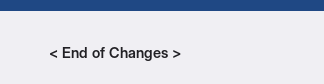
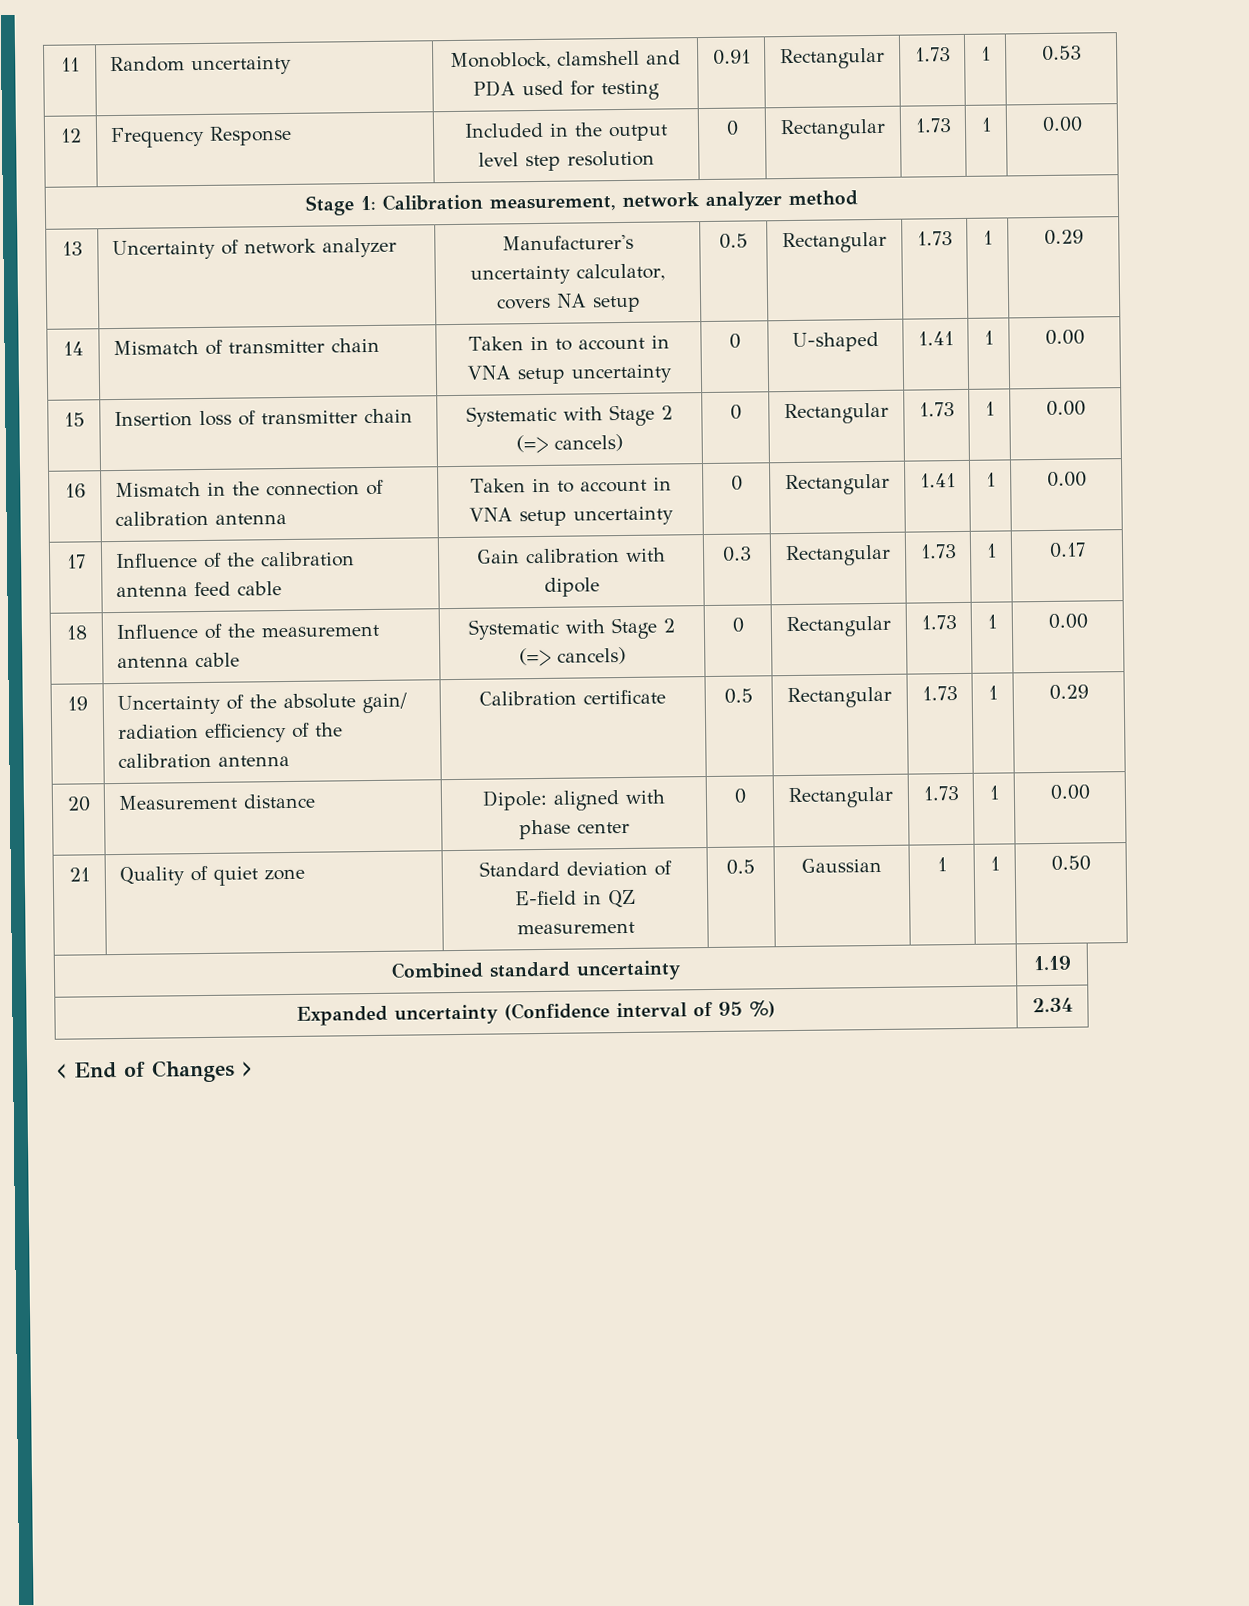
(49, 54) none -> [60,57,80,72] [109,55,292,76] [450,50,681,71] [472,80,660,101] [712,49,751,65] [780,47,885,70] [914,47,951,62] [980,46,991,61] [1041,45,1082,62] [59,128,82,143] [109,125,292,149] [464,122,668,142] [478,150,655,172] [725,120,739,136] [780,118,886,141] [914,118,952,133] [980,117,992,132] [1041,116,1083,132] [305,190,858,216] [61,241,83,256] [111,237,397,261] [501,234,634,251] [470,263,666,285] [496,293,641,313] [719,233,748,249] [782,231,887,254] [916,231,953,246] [982,230,993,245] [1043,229,1084,245] [62,341,84,356] [112,337,380,356] [467,335,670,351] [466,364,673,385] [728,333,741,349] [792,331,879,352] [917,331,954,346] [983,330,994,345] [1044,329,1085,345] [63,412,85,427] [113,408,413,428] [466,404,673,427] [516,433,623,454] [729,404,742,420] [784,402,889,425] [918,402,955,417] [984,401,995,416] [1045,400,1086,416] [64,483,86,498] [114,479,384,498] [114,510,287,528] [469,477,672,493] [468,506,674,527] [730,475,743,491] [785,473,890,496] [919,473,956,488] [985,472,996,487] [1046,471,1087,487] [66,554,86,569] [115,551,355,569] [115,581,282,598] [476,547,666,565] [543,577,600,597] [722,546,752,562] [785,544,891,567] [919,544,957,559] [985,543,997,558] [1048,542,1086,558] [65,625,88,640] [115,623,379,640] [116,652,240,669] [468,617,675,640] [519,646,626,667] [731,617,744,633] [786,615,892,638] [920,615,957,630] [986,614,997,629] [1047,613,1088,629] [66,696,88,711] [116,692,407,716] [117,722,343,743] [117,752,290,770] [479,689,666,707] [724,688,753,704] [787,686,892,709] [921,686,958,701] [987,685,998,700] [1048,684,1089,700] [66,796,91,812] [117,793,316,811] [482,789,666,811] [519,819,630,840] [733,788,747,804] [788,786,894,809] [922,786,959,801] [988,785,999,800] [1049,784,1090,800] [68,867,90,882] [118,865,305,887] [478,860,672,877] [515,889,636,909] [516,921,635,935] [726,859,755,875] [801,857,882,873] [936,857,947,872] [989,856,1000,871] [1050,855,1091,871] [390,960,682,981] [1032,955,1072,971] [296,999,776,1026] [1031,997,1074,1013] 11 | Random uncertainty | Monoblock, clamshell and PDA used for testing | 0.91 | Rectangular | 1.73 | 1 | 0.53 // 12 | Frequency Response | Included in the output level step resolution | 0 | Rectangular | 1.73 | 1 | 0.00 // Stage 1: Calibration measurement, network analyzer method // 13 | Uncertainty of network analyzer | Manufacturer's uncertainty calculator, covers NA setup | 0.5 | Rectangular | 1.73 | 1 | 0.29 // 14 | Mismatch of transmitter chain | Taken in to account in VNA setup uncertainty | 0 | U-shaped | 1.41 | 1 | 0.00 // 15 | Insertion loss of transmitter chain | Systematic with Stage 2 (=> cancels) | 0 | Rectangular | 1.73 | 1 | 0.00 // 16 | Mismatch in the connection of calibration antenna | Taken in to account in VNA setup uncertainty | 0 | Rectangular | 1.41 | 1 | 0.00 // 17 | Influence of the calibration antenna feed cable | Gain calibration with dipole | 0.3 | Rectangular | 1.73 | 1 | 0.17 // 18 | Influence of the measurement antenna cable | Systematic with Stage 2 (=> cancels) | 0 | Rectangular | 1.73 | 1 | 0.00 // 19 | Uncertainty of the absolute gain/ radiation efficiency of the calibration antenna | Calibration certificate | 0.5 | Rectangular | 1.73 | 1 | 0.29 // 20 | Measurement distance | Dipole: aligned with phase center | 0 | Rectangular | 1.73 | 1 | 0.00 // 21 | Quality of quiet zone | Standard deviation of E-field in QZ measurement | 0.5 | Gaussian | 1 | 1 | 0.50 // Combined standard uncertainty | 1.19 // Expanded uncertainty (Confidence interval of 95 %) | 2.34 //

